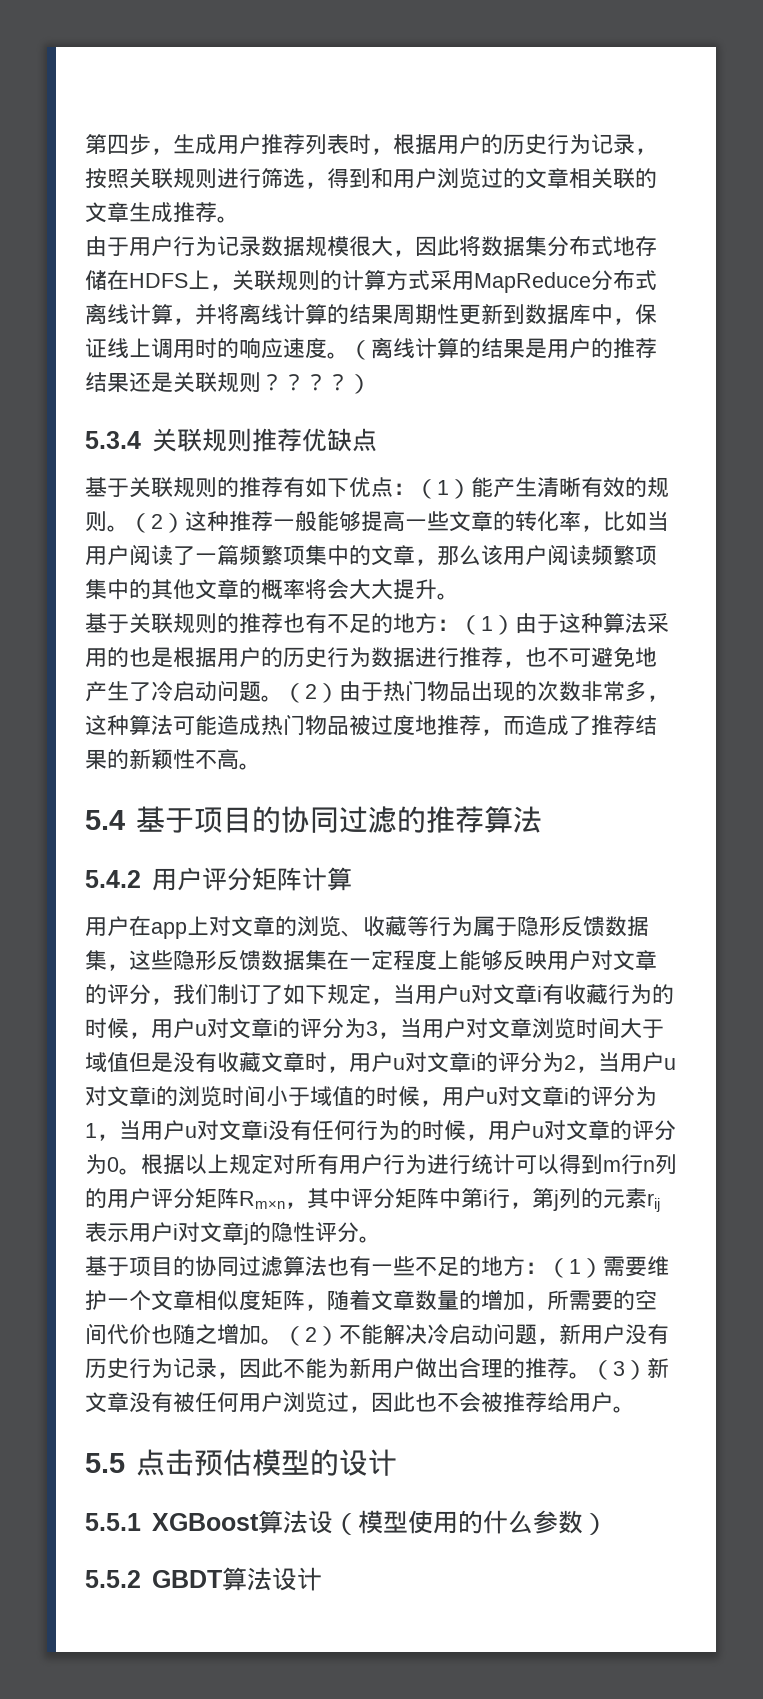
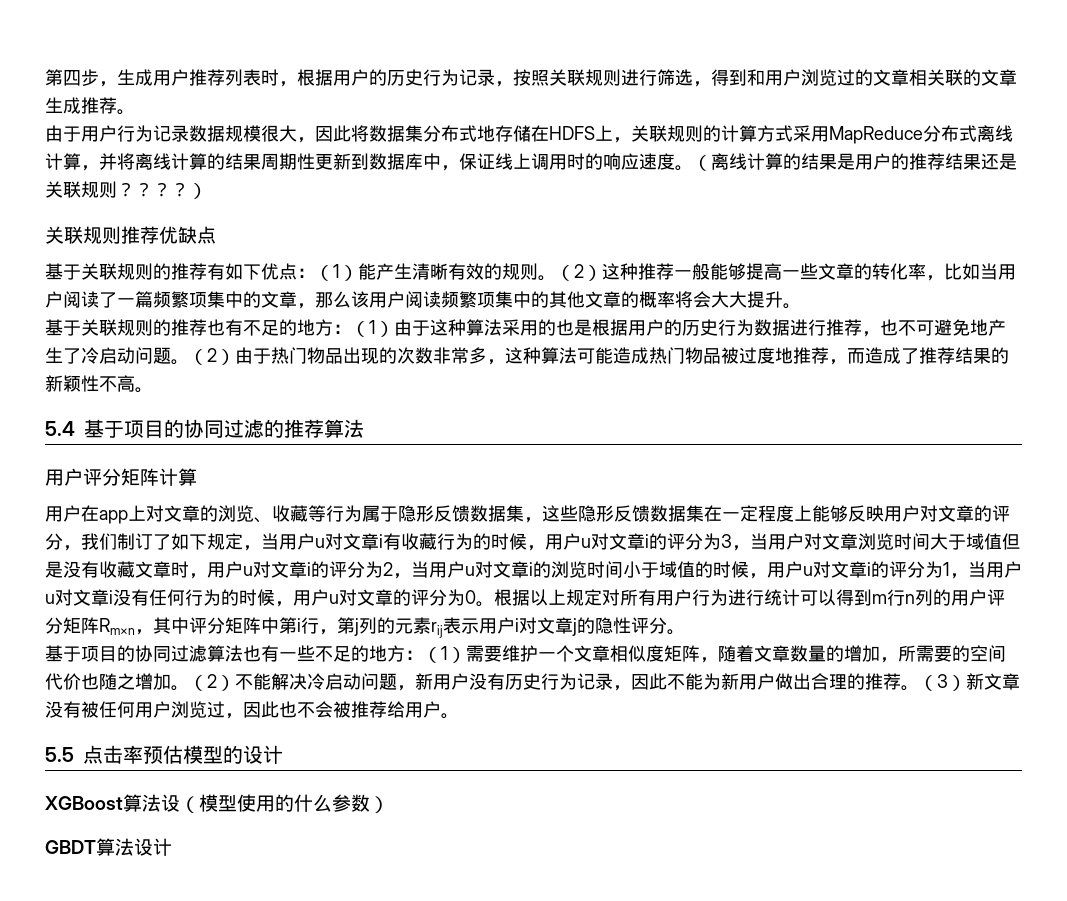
[85,431,141,449] 5.3.4 -> (207, 191) none
[85,870,141,888] 5.4.2 -> (364, 428) none
(194, 1462) none -> [123,745,143,764] 率
[85,1513,141,1531] 5.5.1 -> (283, 754) none
[85,1570,141,1588] 5.5.2 -> (389, 804) none

